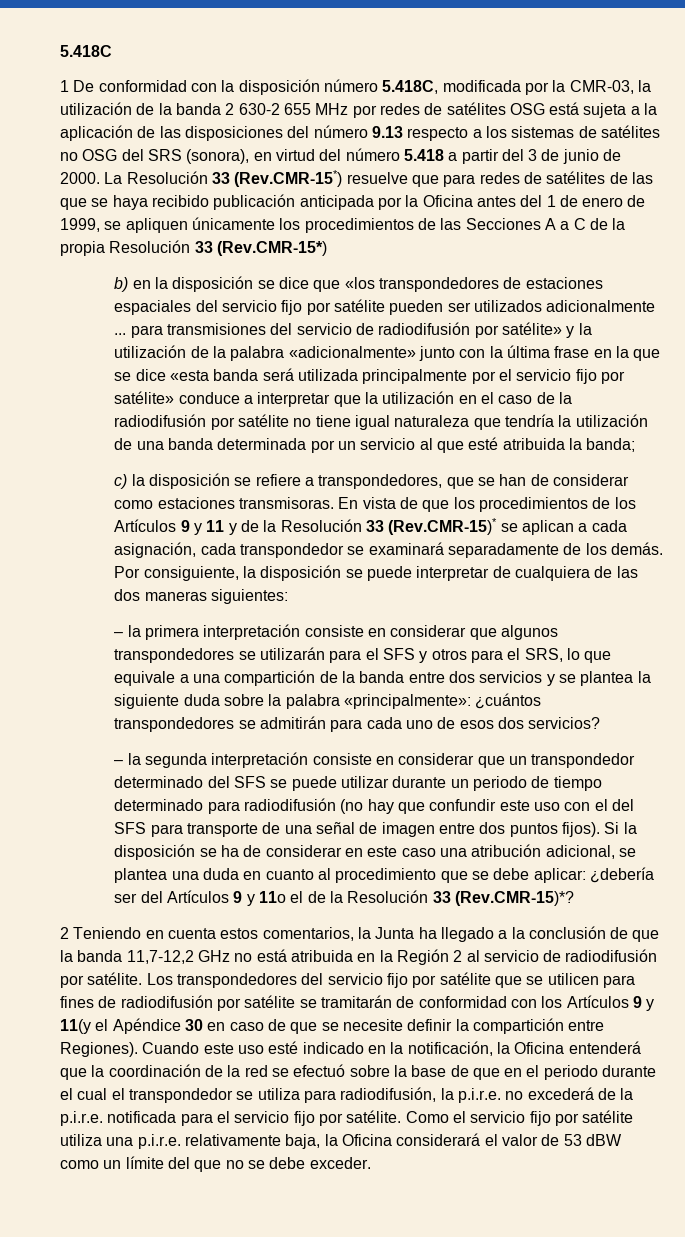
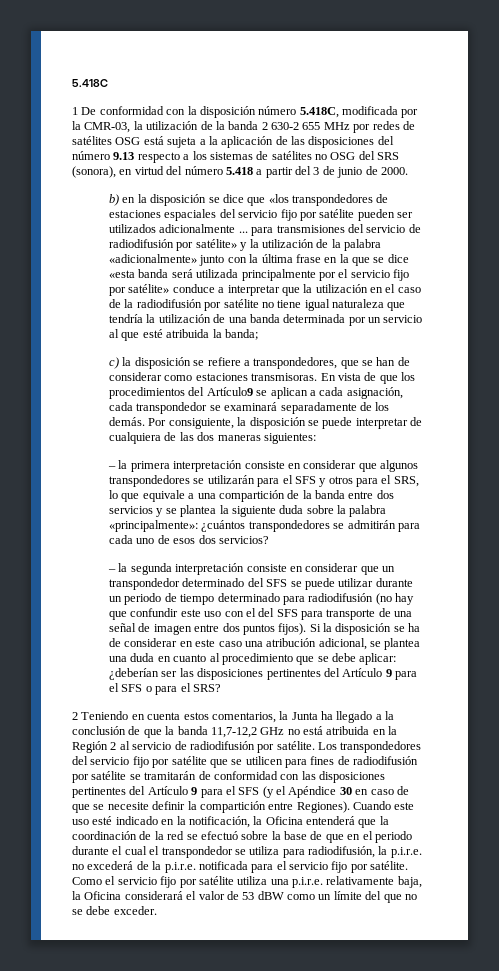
[104,170,653,187] [60,194,646,210] [60,217,626,233] [60,240,327,256] La Resolución 33 (Rev.CMR-15*) resuelve que para redes de satélites de las que se haya recibido publicación anticipada por la Oficina antes del 1 de enero de 1999, se apliquen únicamente los procedimientos de las Secciones A a C de la propia Resolución 33 (Rev.CMR-15*) -> (408, 171) none
[592,497,636,509] [114,518,498,535] de los Artículos 9 y 11 y de la Resolución 33 (Rev.CMR-15)* -> [188,387,253,396] del Artículo9
[589,867,654,883] [114,890,574,906] ¿debería ser del Artículos 9 y 11o el de la Resolución 33 (Rev.CMR-15)*? -> [109,668,418,680] [109,683,221,695] ¿deberían ser las disposiciones pertinentes del Artículo 9 para el SFS o para el SRS?
[541,995,655,1011] [60,1019,91,1034] los Artículos 9 y 11(y -> [301,771,385,783] [72,786,274,798] las disposiciones pertinentes del Artículo 9 para el SFS (y

